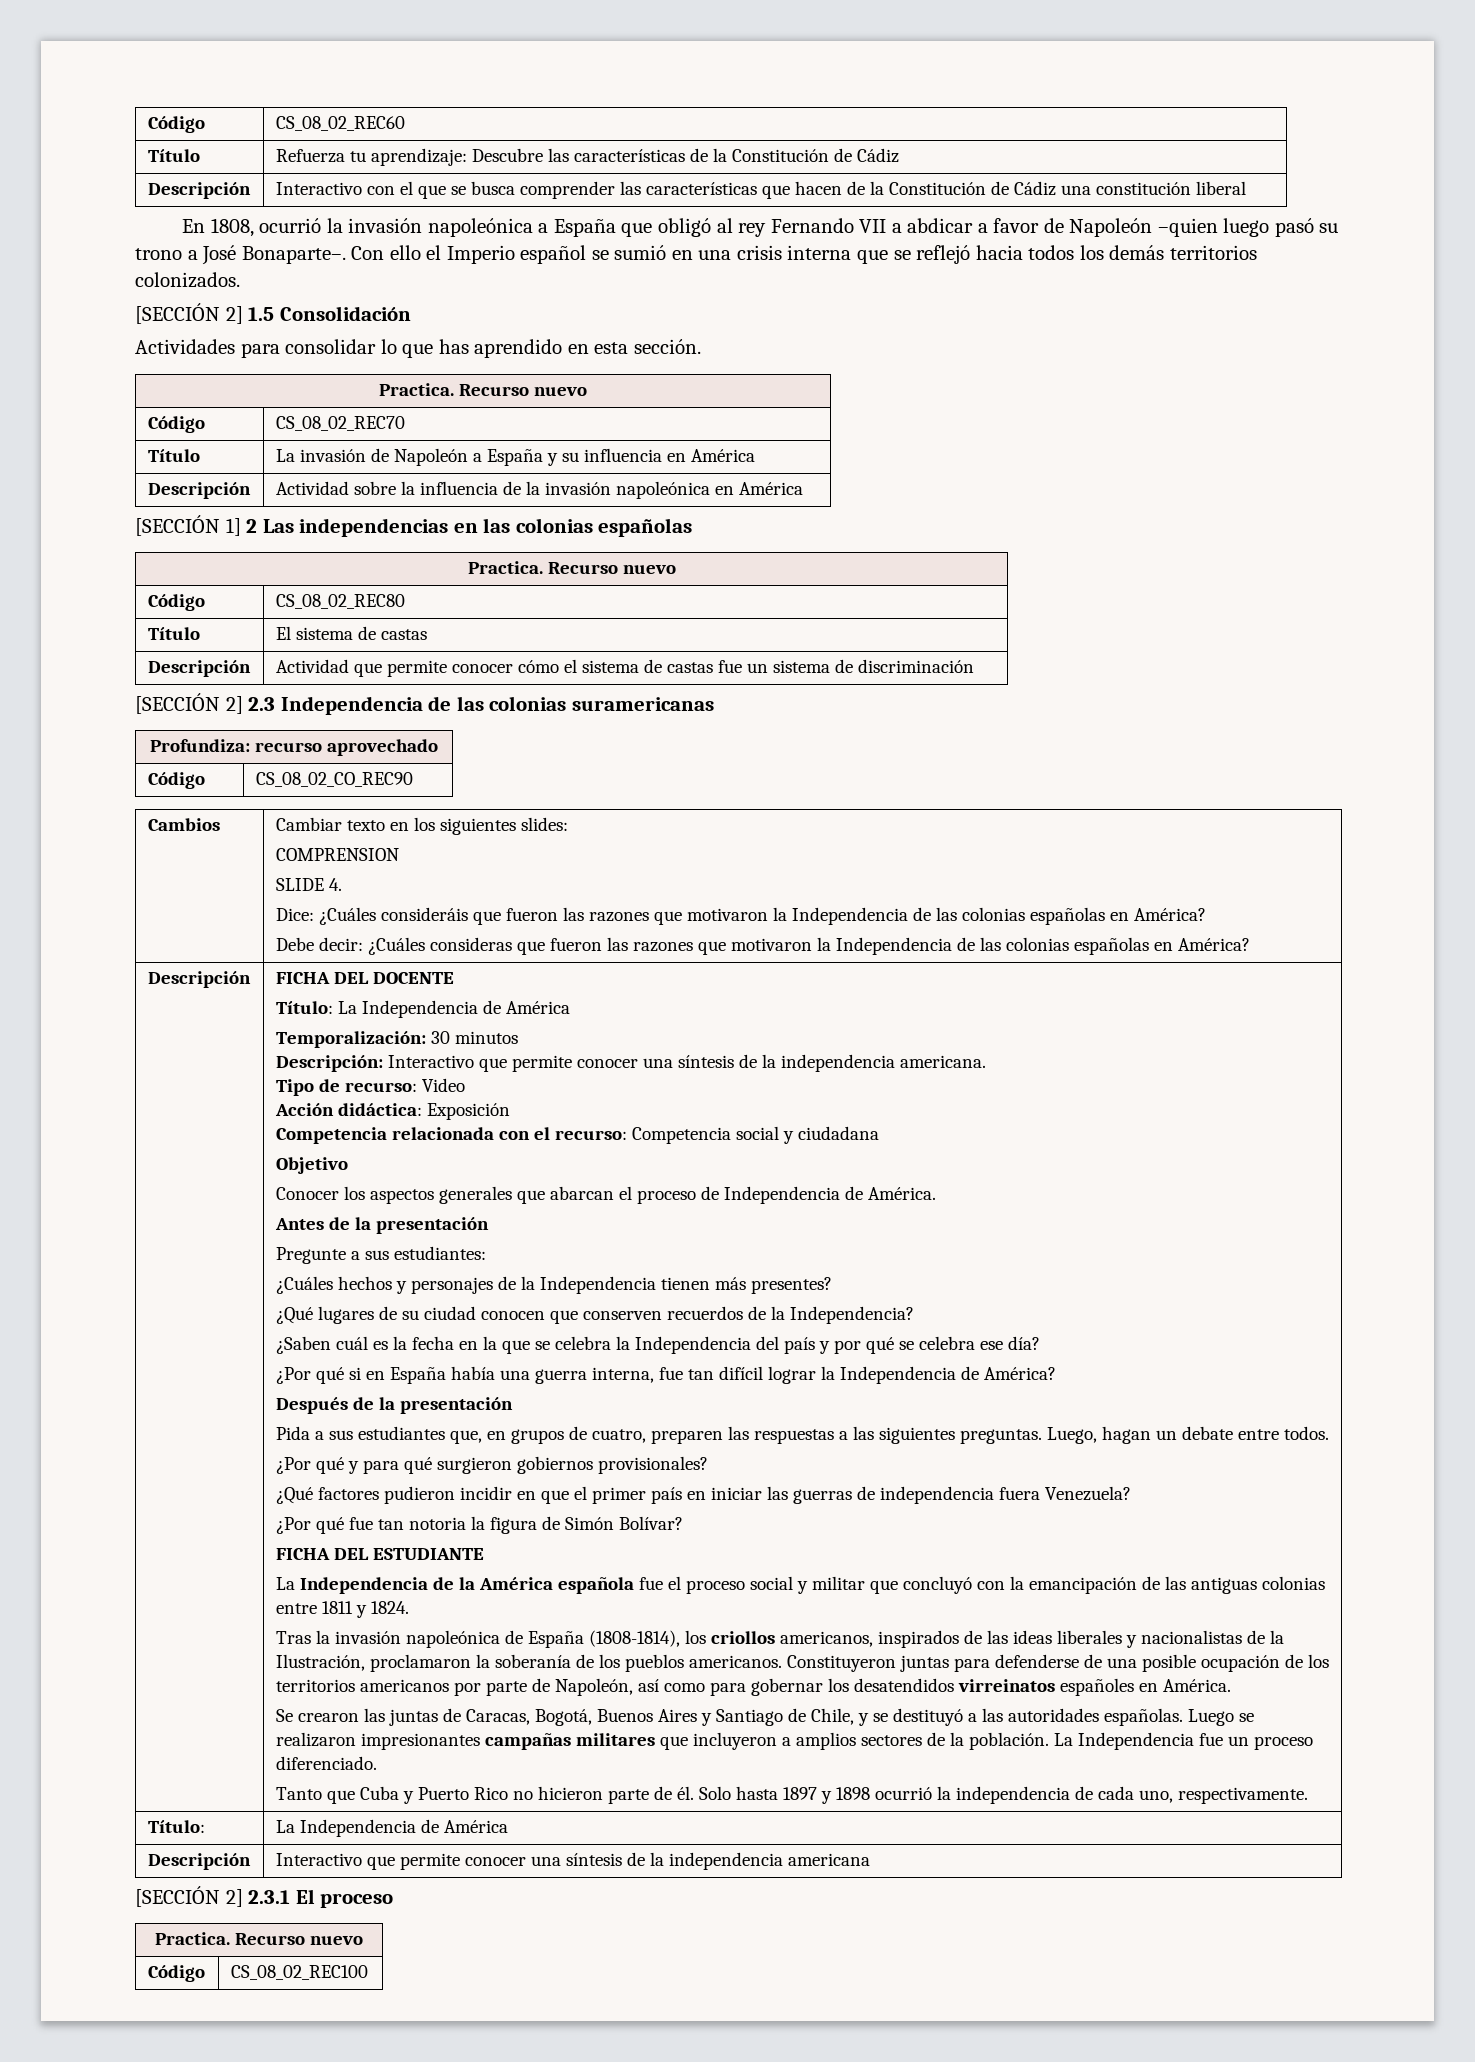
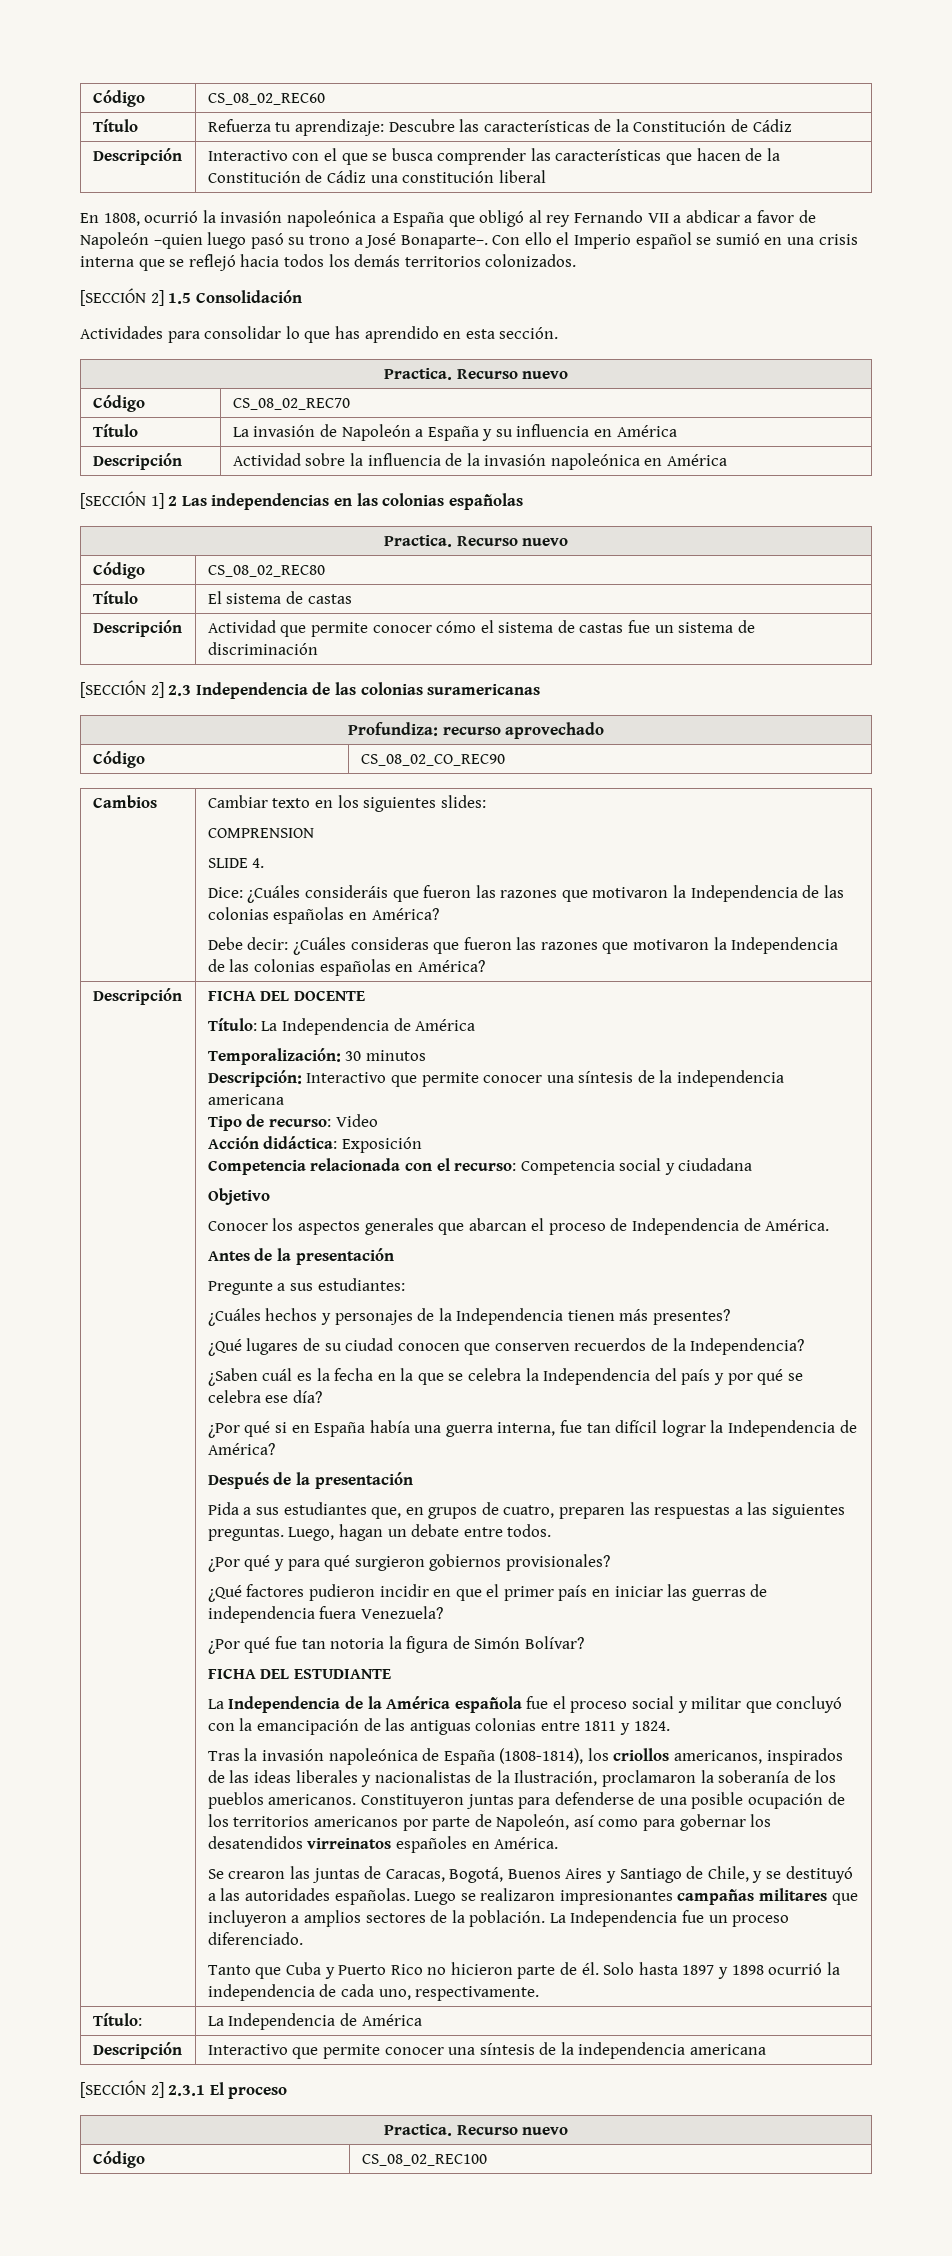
[899,1055,986,1068] americana. -> [207,1094,284,1105] americana

